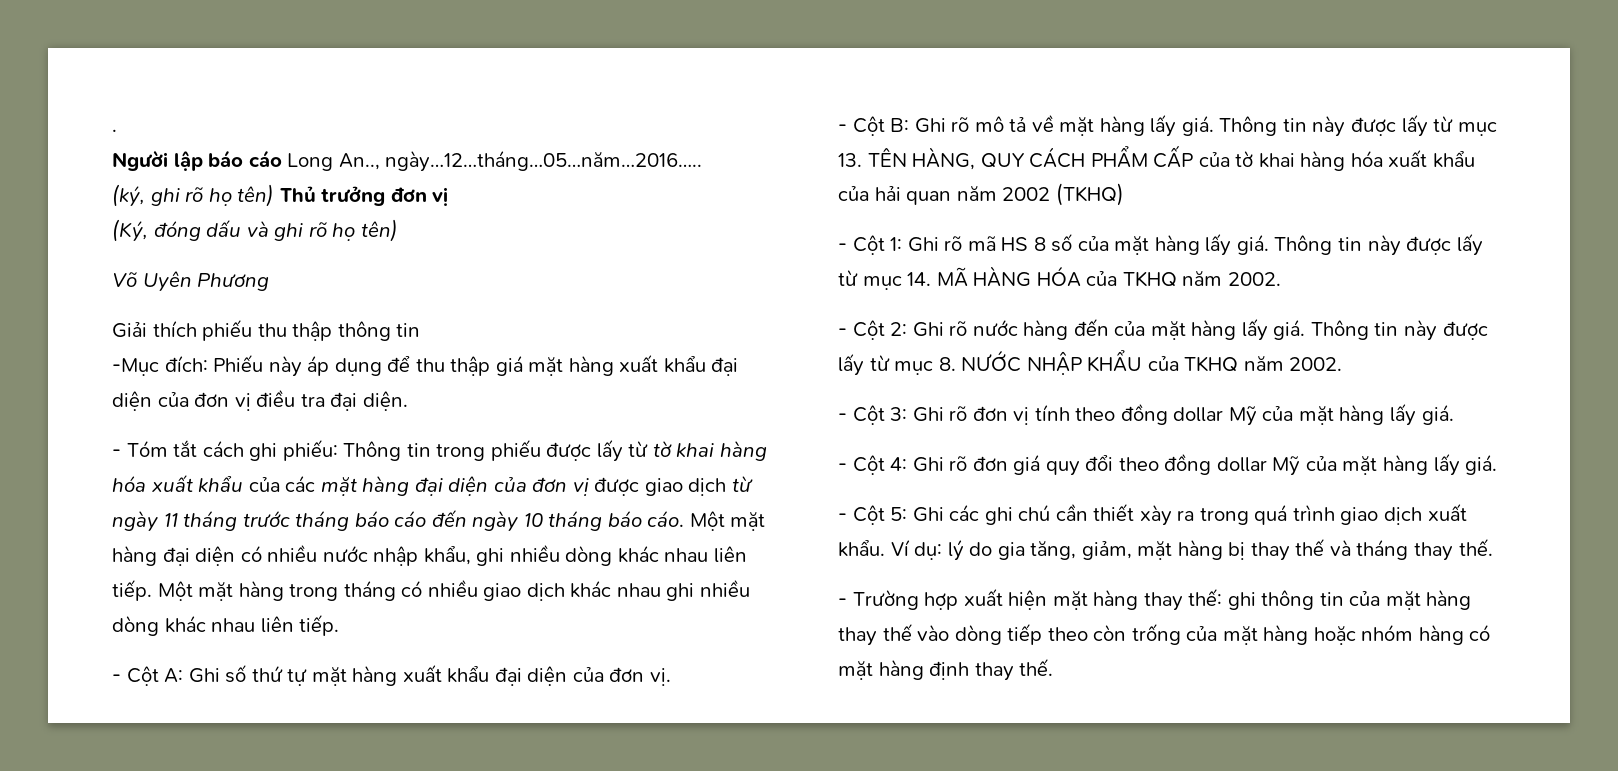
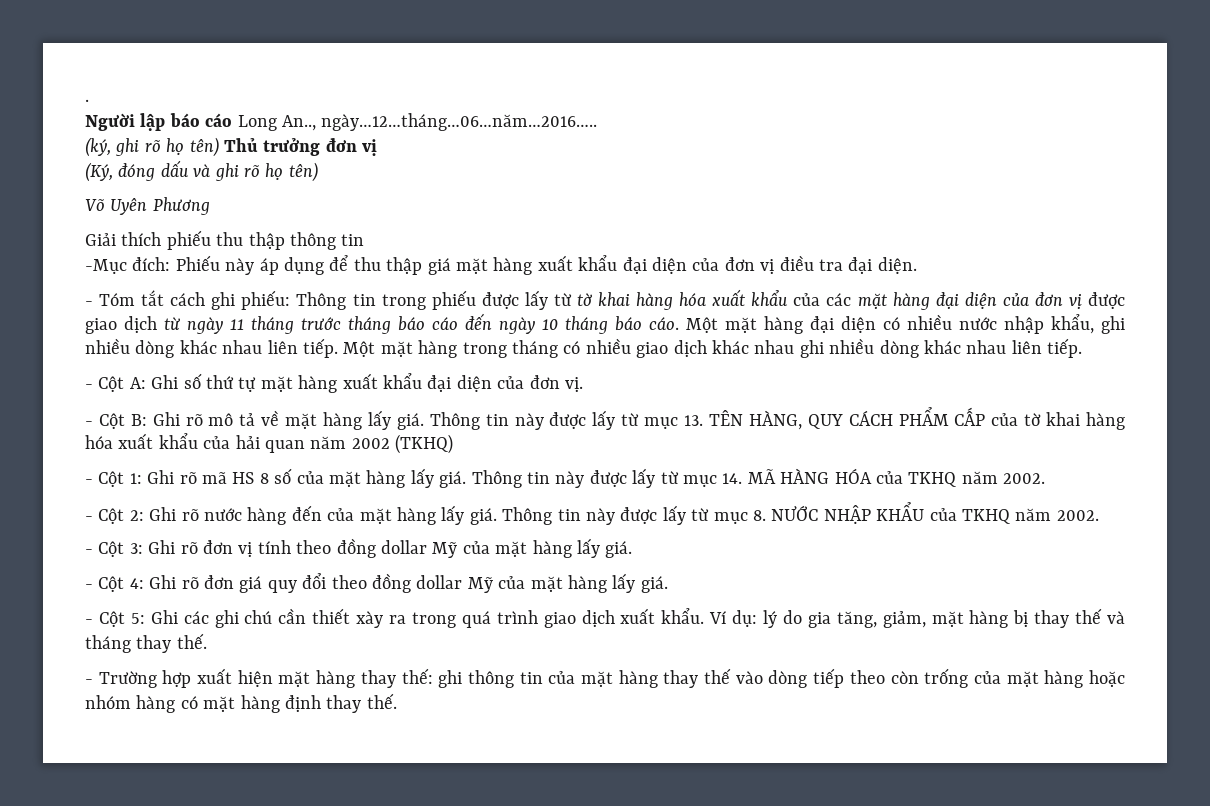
[385,150,703,172] ngày…12…tháng…05…năm…2016….. -> [321,113,598,131] ngày…12…tháng…06…năm…2016…..

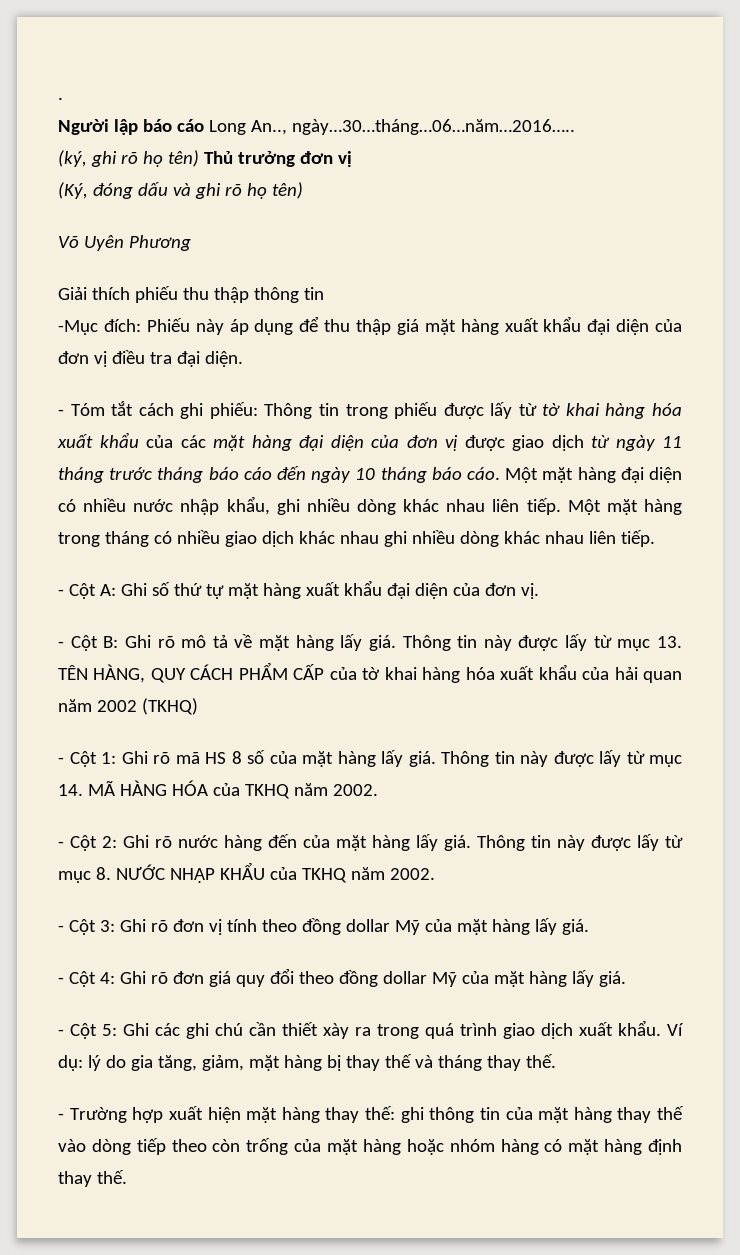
[321,113,598,131] ngày…12…tháng…06…năm…2016….. -> [291,119,575,135] ngày…30…tháng…06…năm…2016…..

